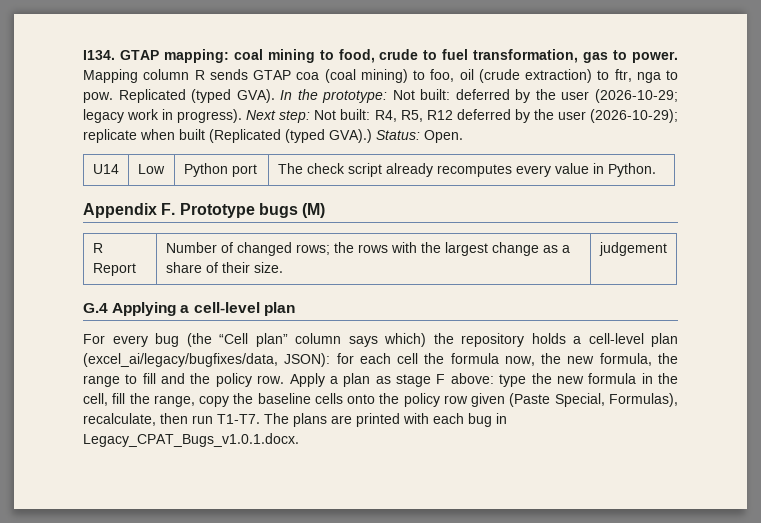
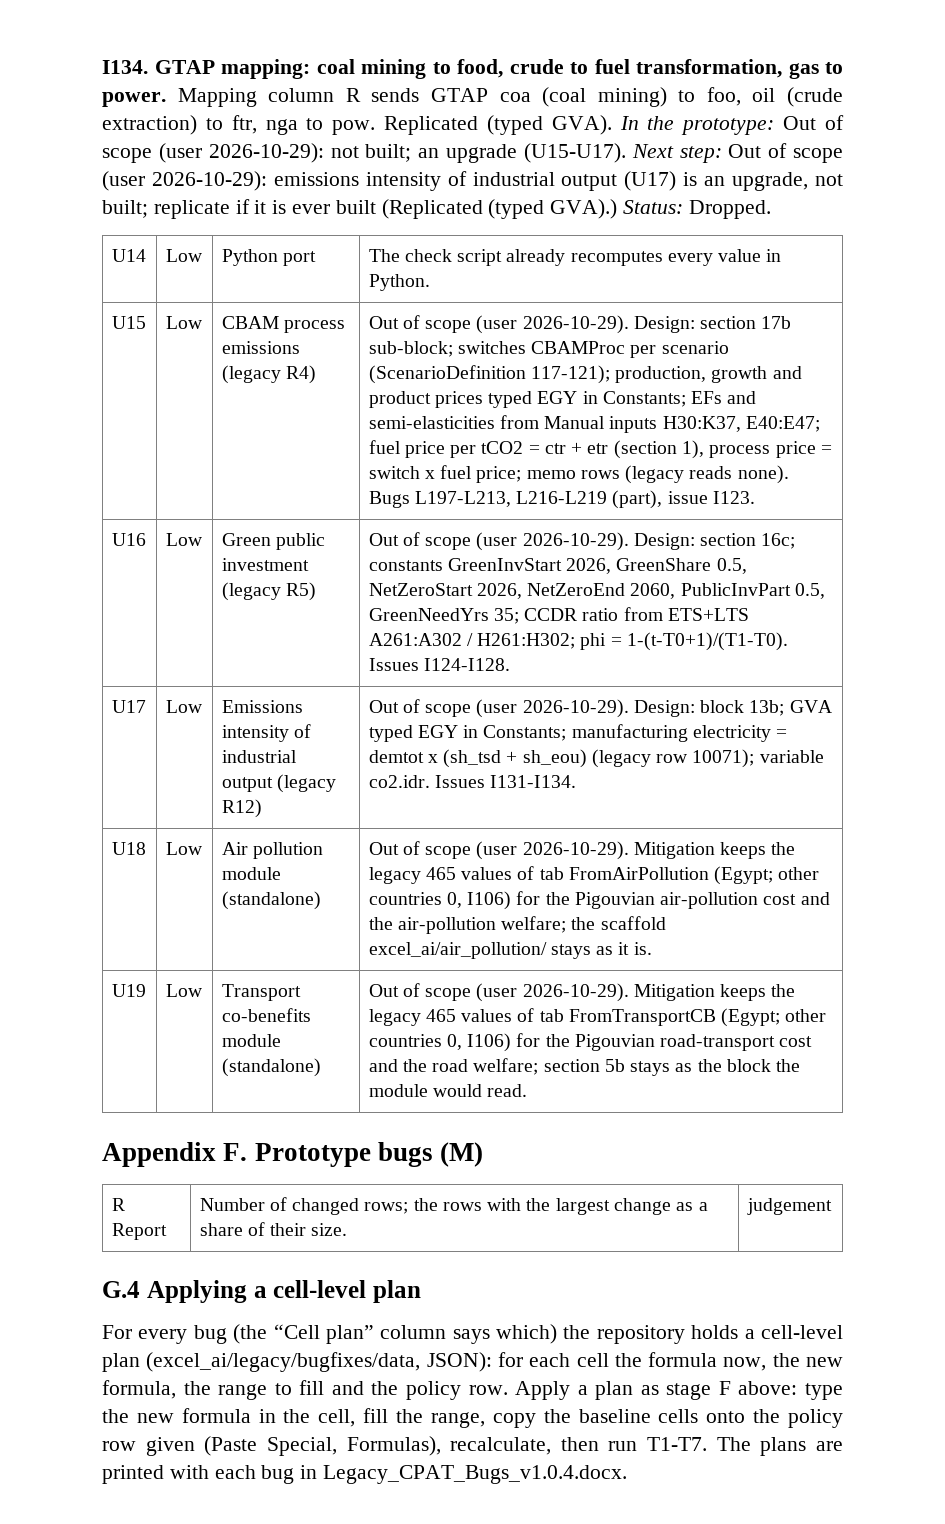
[392,89,679,103] [83,109,678,123] [83,129,175,143] Not built: deferred by the user (2026-10-29; legacy work in progress). Next step: Not built: R4, R5, R12 deferred by the user (2026-10-29); replicate when -> [783,115,844,130] [102,143,844,163] [102,171,843,191] [102,199,331,219] Out of scope (user 2026-10-29): not built; an upgrade (U15-U17). Next step: Out of scope (user 2026-10-29): emissions intensity of industrial output (U17) is an upgrade, not built; replicate if it is ever
[424,130,463,143] Open. -> [688,200,771,219] Dropped.
(656, 170) none -> [111,316,146,329] [165,316,202,329] [221,316,345,333] [221,341,300,354] [221,365,316,384] [368,315,792,334] [368,341,729,358] [368,365,802,384] [368,391,757,408] [368,415,820,433] [368,440,832,459] [368,465,789,484] [368,490,755,509] [111,533,146,546] [165,533,202,546] [221,533,325,550] [221,558,309,571] [221,582,316,601] [368,532,796,551] [368,558,747,574] [368,583,825,599] [368,607,749,624] [368,632,788,651] [368,658,510,671] [111,700,146,713] [165,700,202,713] [221,700,303,713] [221,724,311,742] [221,750,297,763] [221,774,336,793] [221,799,262,818] [368,699,832,718] [368,724,788,742] [368,749,824,768] [368,775,577,788] [111,842,146,855] [165,842,202,855] [221,842,323,859] [221,867,281,880] [221,891,321,910] [368,841,796,860] [368,866,820,885] [368,891,830,910] [368,916,666,934] [368,942,652,959] [111,984,146,997] [165,984,202,997] [221,984,301,1001] [221,1008,311,1022] [221,1034,281,1047] [221,1058,321,1077] [368,983,796,1002] [368,1008,827,1027] [368,1033,813,1052] [368,1058,801,1076] [368,1084,528,1097] // U15 | Low | CBAM process emissions (legacy R4) | Out of scope (user 2026-10-29). Design: section 17b sub-block; switches CBAMProc per scenario (ScenarioDefinition 117-121); production, growth and product prices typed EGY in Constants; EFs and semi-elasticities from Manual inputs H30:K37, E40:E47; fuel price per tCO2 = ctr + etr (section 1), process price = switch x fuel price; memo rows (legacy reads none). Bugs L197-L213, L216-L219 (part), issue I123. // U16 | Low | Green public investment (legacy R5) | Out of scope (user 2026-10-29). Design: section 16c; constants GreenInvStart 2026, GreenShare 0.5, NetZeroStart 2026, NetZeroEnd 2060, PublicInvPart 0.5, GreenNeedYrs 35; CCDR ratio from ETS+LTS A261:A302 / H261:H302; phi = 1-(t-T0+1)/(T1-T0). Issues I124-I128. // U17 | Low | Emissions intensity of industrial output (legacy R12) | Out of scope (user 2026-10-29). Design: block 13b; GVA typed EGY in Constants; manufacturing electricity = demtot x (sh_tsd + sh_eou) (legacy row 10071); variable co2.idr. Issues I131-I134. // U18 | Low | Air pollution module (standalone) | Out of scope (user 2026-10-29). Mitigation keeps the legacy 465 values of tab FromAirPollution (Egypt; other countries 0, I106) for the Pigouvian air-pollution cost and the air-pollution welfare; the scaffold excel_ai/air_pollution/ stays as it is. // U19 | Low | Transport co-benefits module (standalone) | Out of scope (user 2026-10-29). Mitigation keeps the legacy 465 values of tab FromTransportCB (Egypt; other countries 0, I106) for the Pigouvian road-transport cost and the road welfare; section 5b stays as the block the module would read.
[83,433,299,447] Legacy_CPAT_Bugs_v1.0.1.docx. -> [323,1465,628,1484] Legacy_CPAT_Bugs_v1.0.4.docx.

